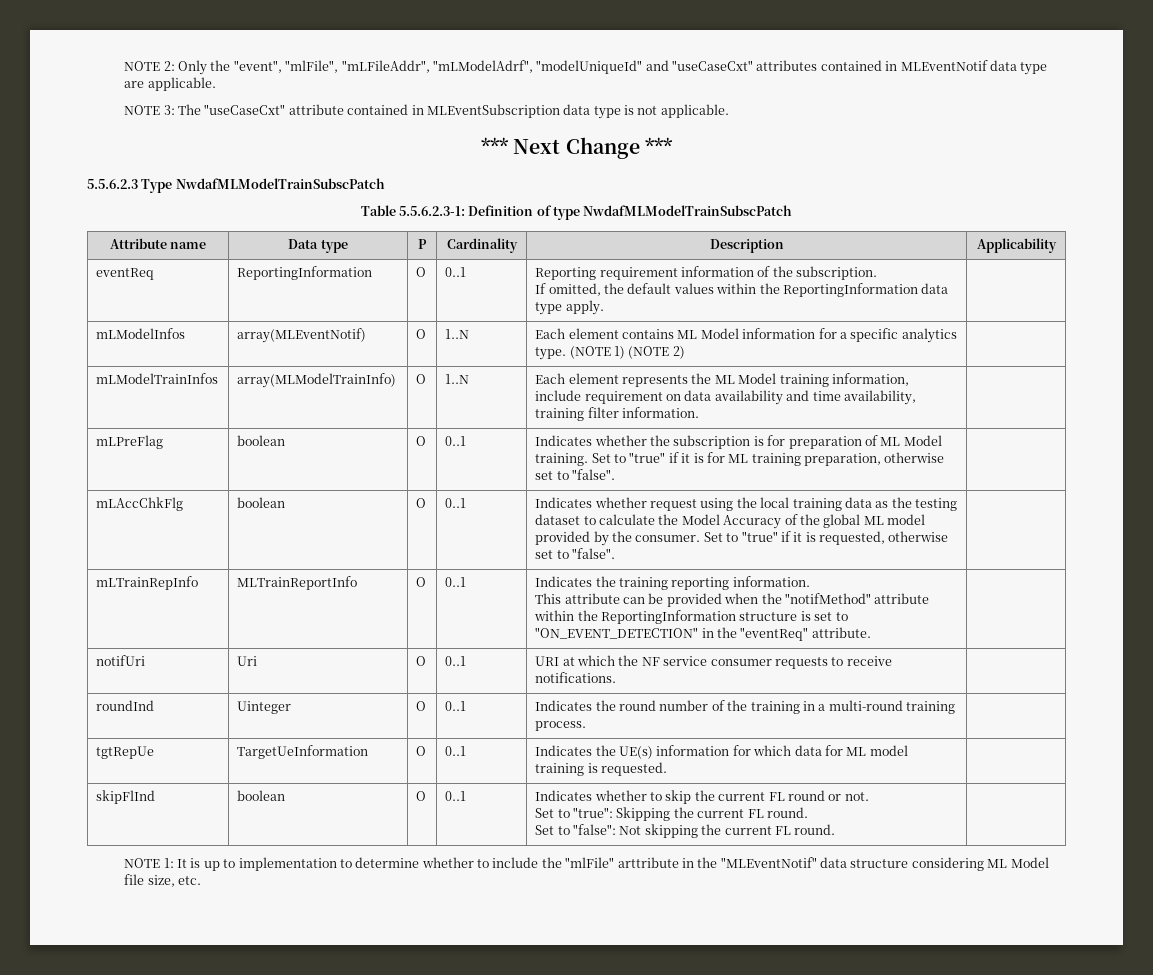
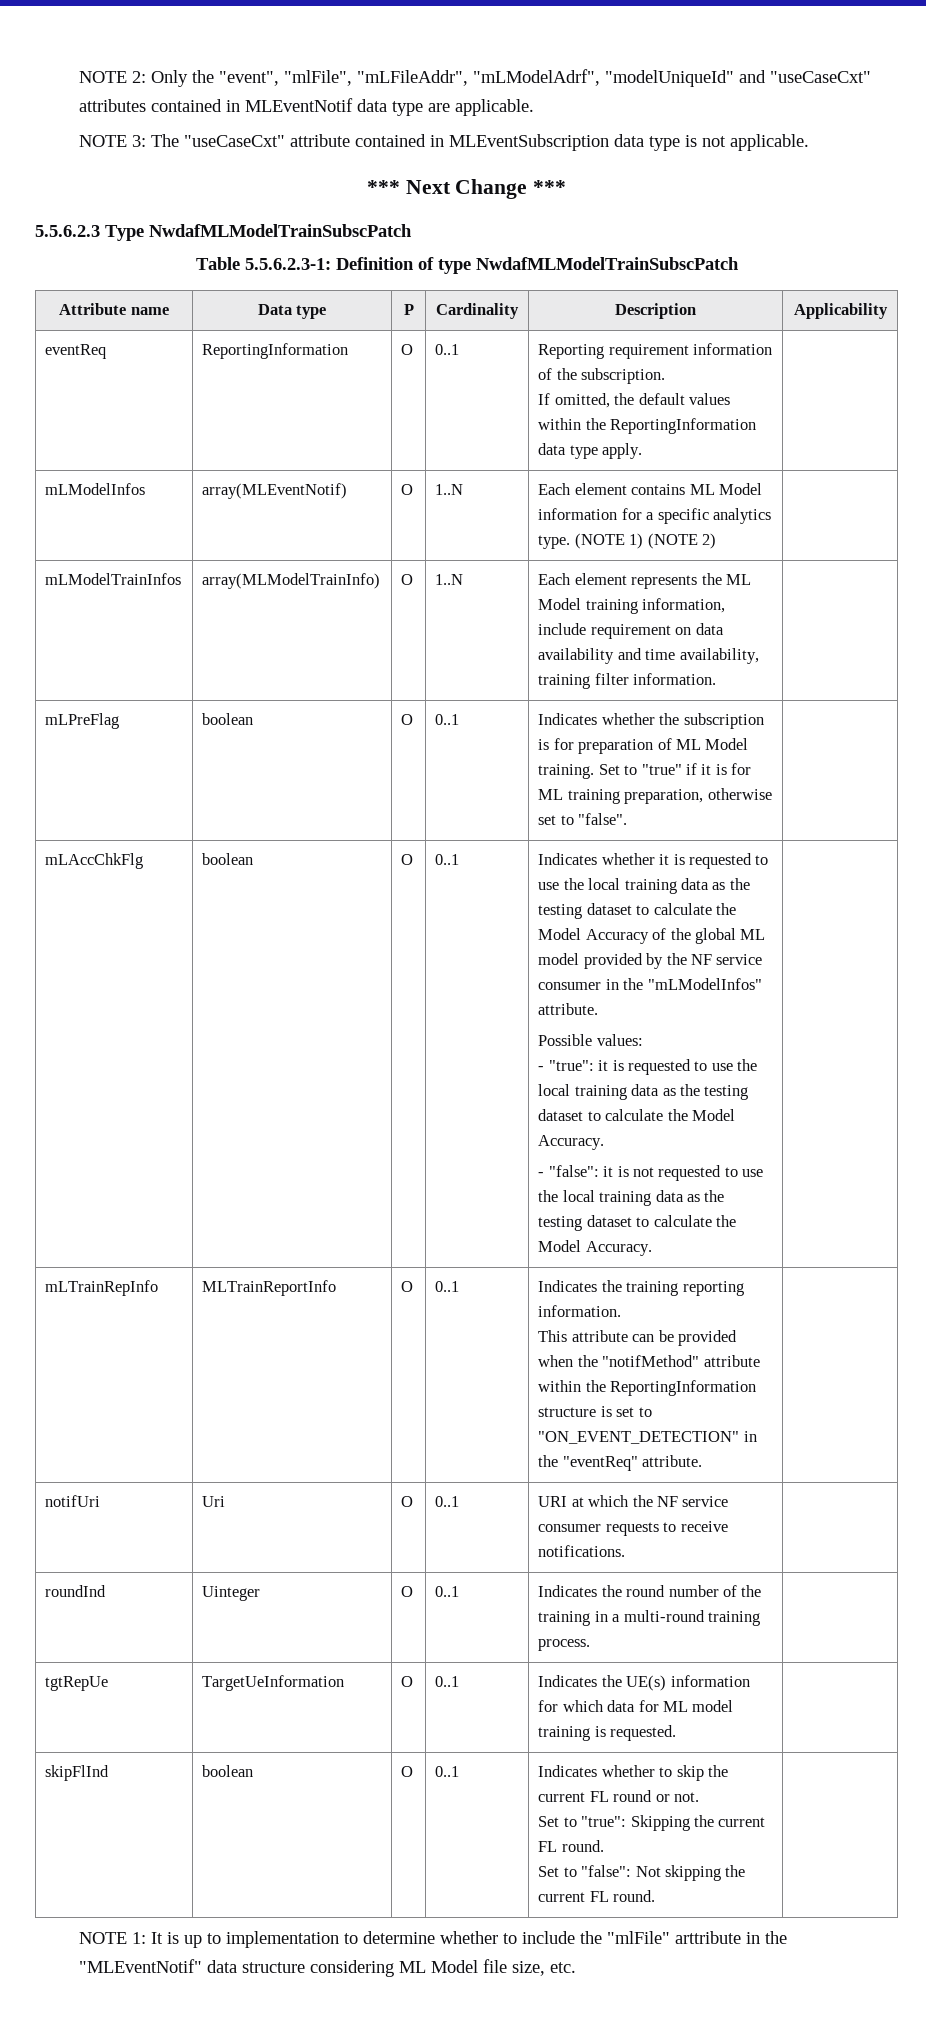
[650,498,734,511] request using -> [659,853,769,869] [538,882,560,890] it is requested to use
[635,531,949,545] [535,548,616,559] consumer. Set to "true" if it is requested, otherwise set to "false". -> [691,954,763,965] [538,978,762,990] [538,1003,599,1015] [538,1034,643,1046] [538,1059,758,1075] [538,1084,749,1100] [538,1109,736,1121] [538,1135,605,1150] [538,1165,764,1181] [538,1190,725,1206] [538,1215,737,1231] [538,1240,652,1256] NF service consumer in the "mLModelInfos" attribute. // Possible values: // - "true": it is requested to use the local training data as the testing dataset to calculate the Model Accuracy. // - "false": it is not requested to use the local training data as the testing dataset to calculate the Model Accuracy.

